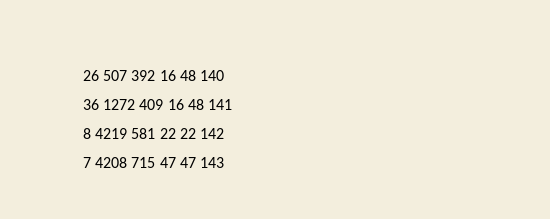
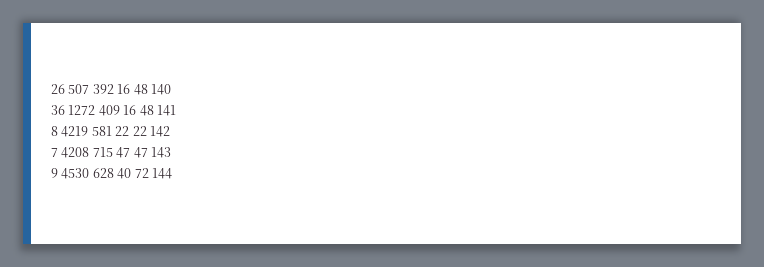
(224, 162) none -> [51,168,172,179] // 9 4530 628 40 72 144

